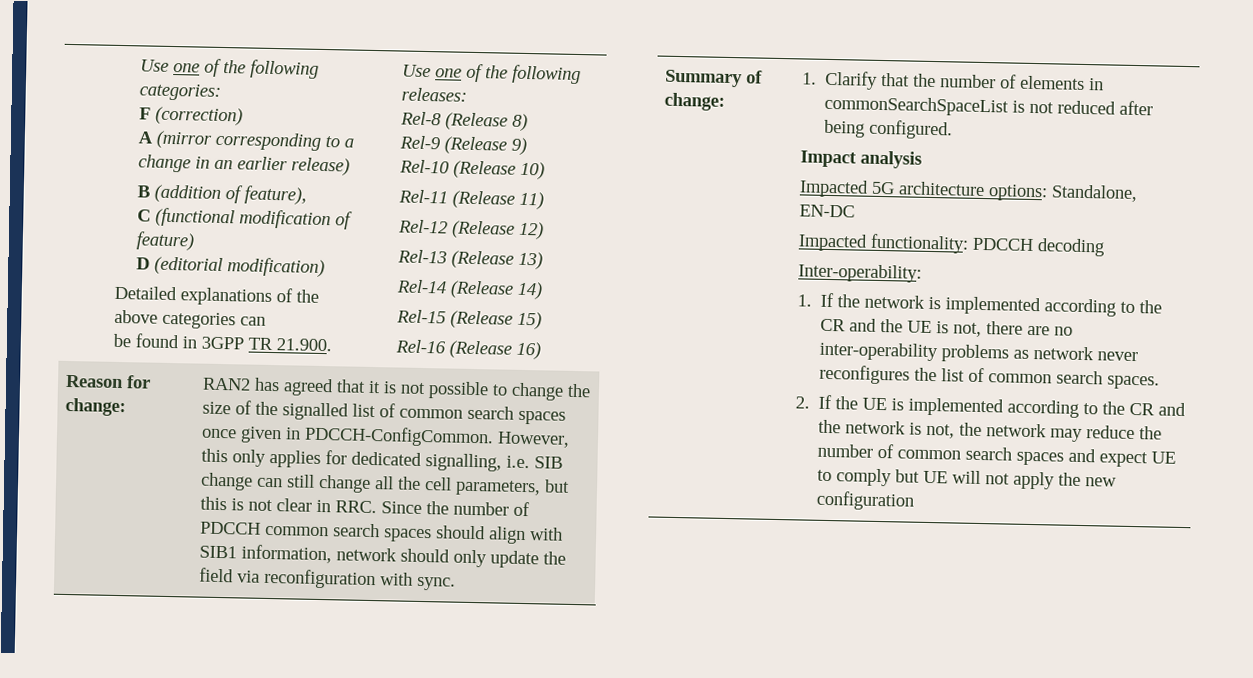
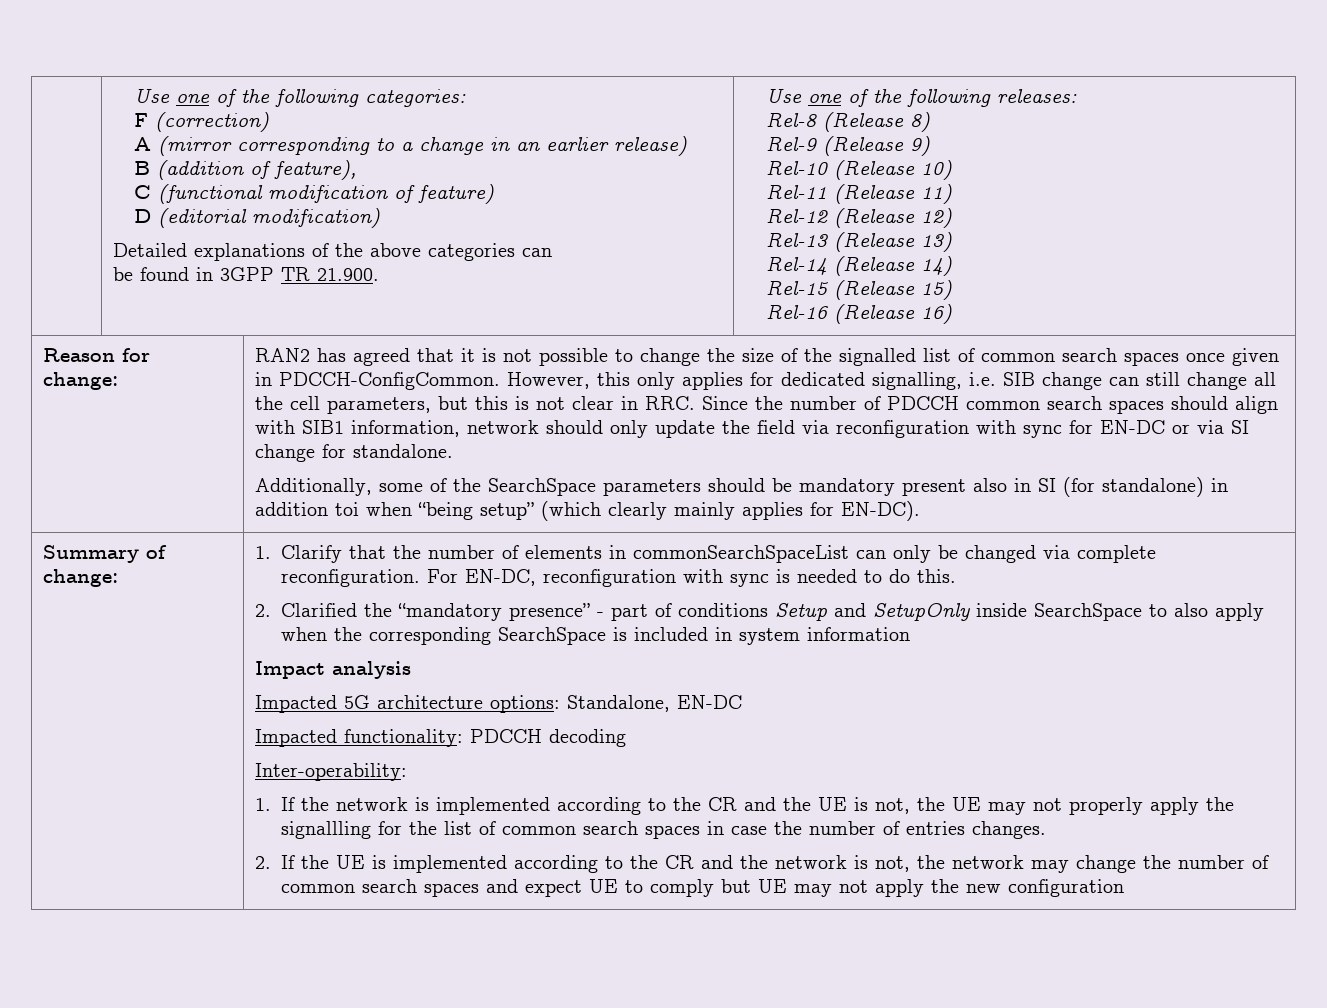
[416,576,456,591] sync. -> [1023,420,1250,438] [255,444,454,462] [255,477,1229,497] [255,501,921,521] sync for EN-DC or via SI change for standalone. // Additionally, some of the SearchSpace parameters should be mandatory present also in SI (for standalone) in addition toi when “being setup” (which clearly mainly applies for EN-DC).
[1011,100,1153,116] [823,119,953,140] is not reduced after being configured. -> [856,545,1157,563] [281,569,957,587] [255,603,1265,621] [281,627,911,645] can only be changed via complete reconfiguration. For EN-DC, reconfiguration with sync is needed to do this. // 2. Clarified the “mandatory presence” - part of conditions Setup and SetupOnly inside SearchSpace to also apply when the corresponding SearchSpace is included in system information
[985,321,1073,336] [818,341,1138,363] [818,364,910,385] there are no inter-operability problems as network never reconfigures -> [917,797,1235,815] [281,821,403,839] the UE may not properly apply the signallling for
[1106,375,1160,390] spaces. -> [645,821,1047,839] spaces in case the number of entries changes.
[1085,425,1135,440] reduce -> [1076,855,1137,873] change
[951,470,981,485] will -> [794,884,833,897] may

